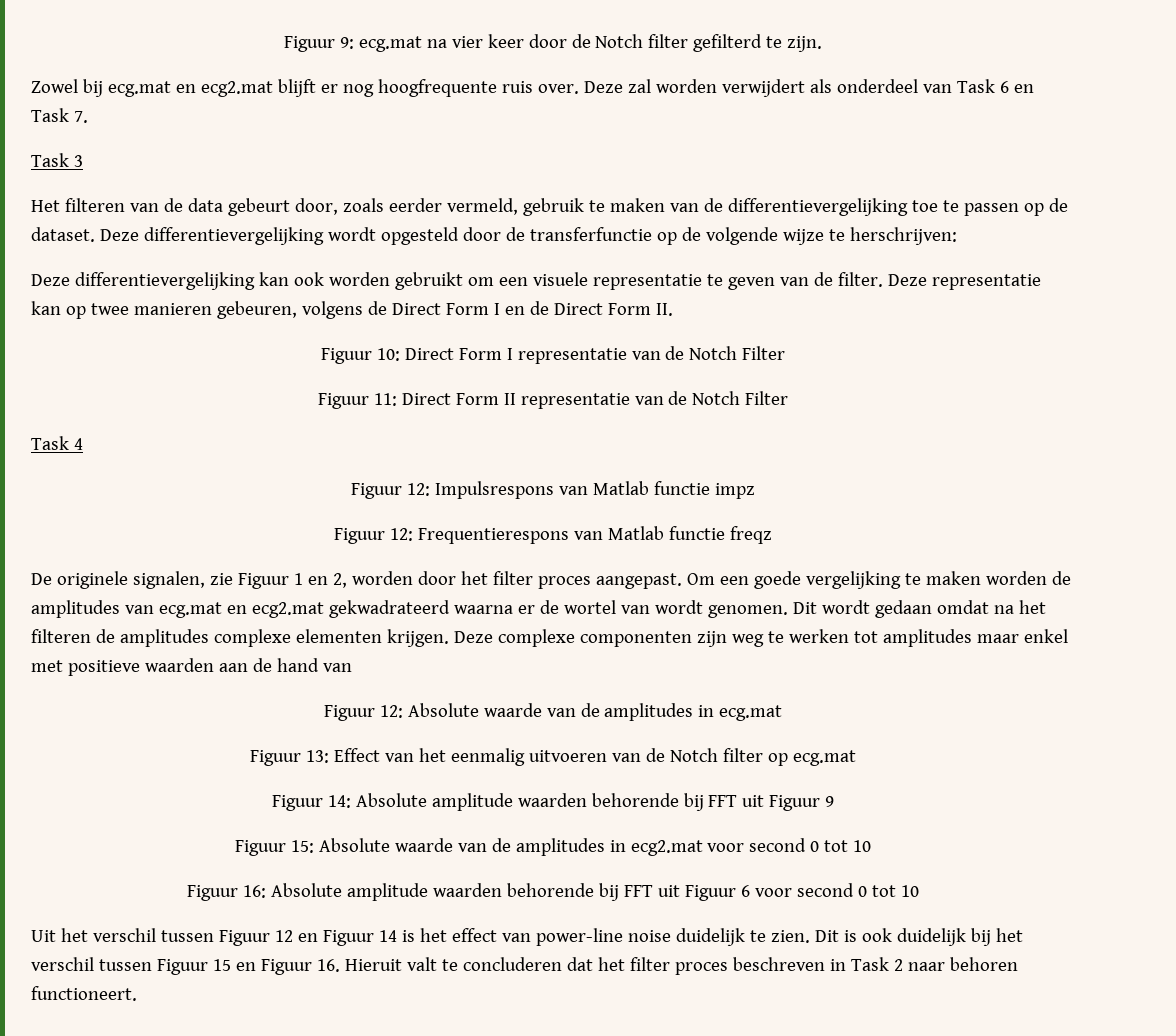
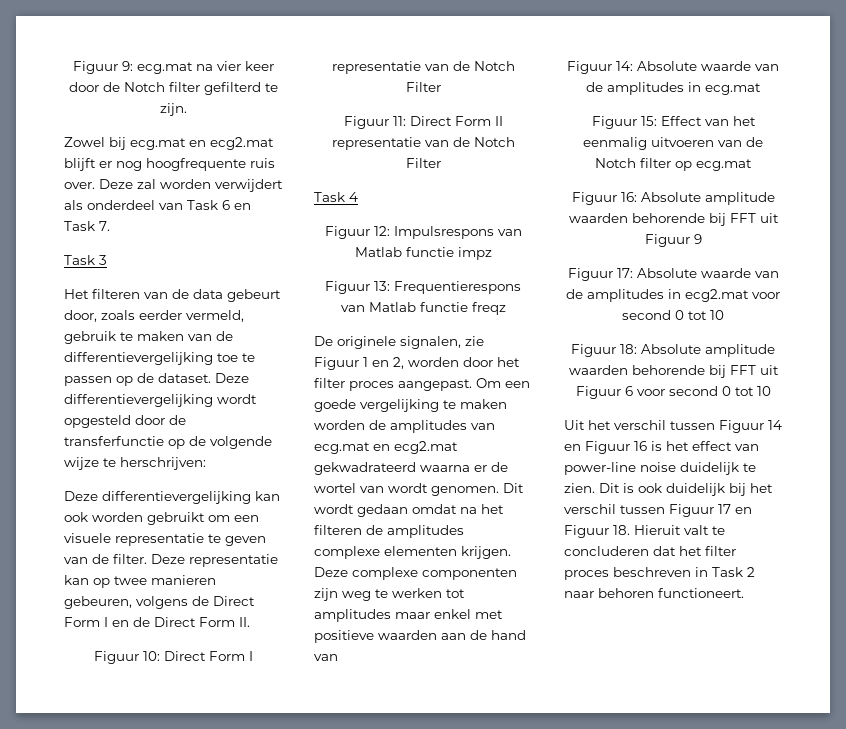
[390,528,414,541] 12: -> [374,281,390,291] 13:
[379,705,403,718] 12: -> [616,61,633,71] 14:
[306,750,330,763] 13: -> [640,116,657,126] 15:
[327,795,351,808] 14: -> [620,192,637,202] 16:
[290,840,314,853] 15: -> [616,268,633,278] 17:
[243,885,267,898] 16: -> [620,344,637,354] 18:
[274,930,397,946] 12 en Figuur 14 -> [768,420,782,430] [564,441,647,454] 14 en Figuur 16
[212,959,340,975] 15 en Figuur 16. -> [718,504,752,514] [564,525,630,538] 17 en Figuur 18.

